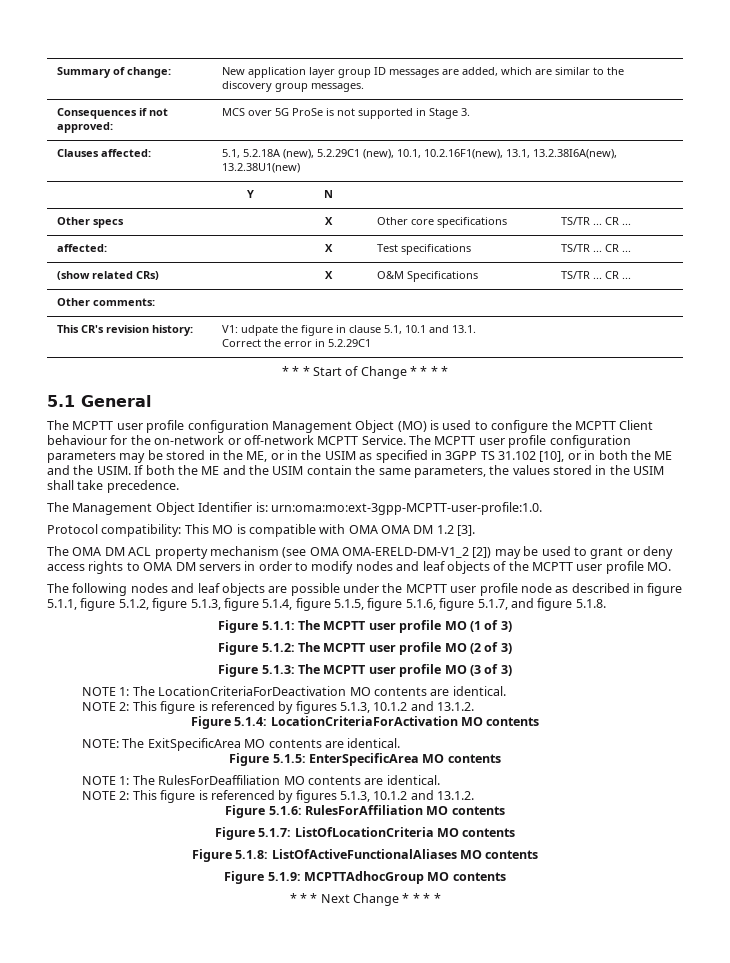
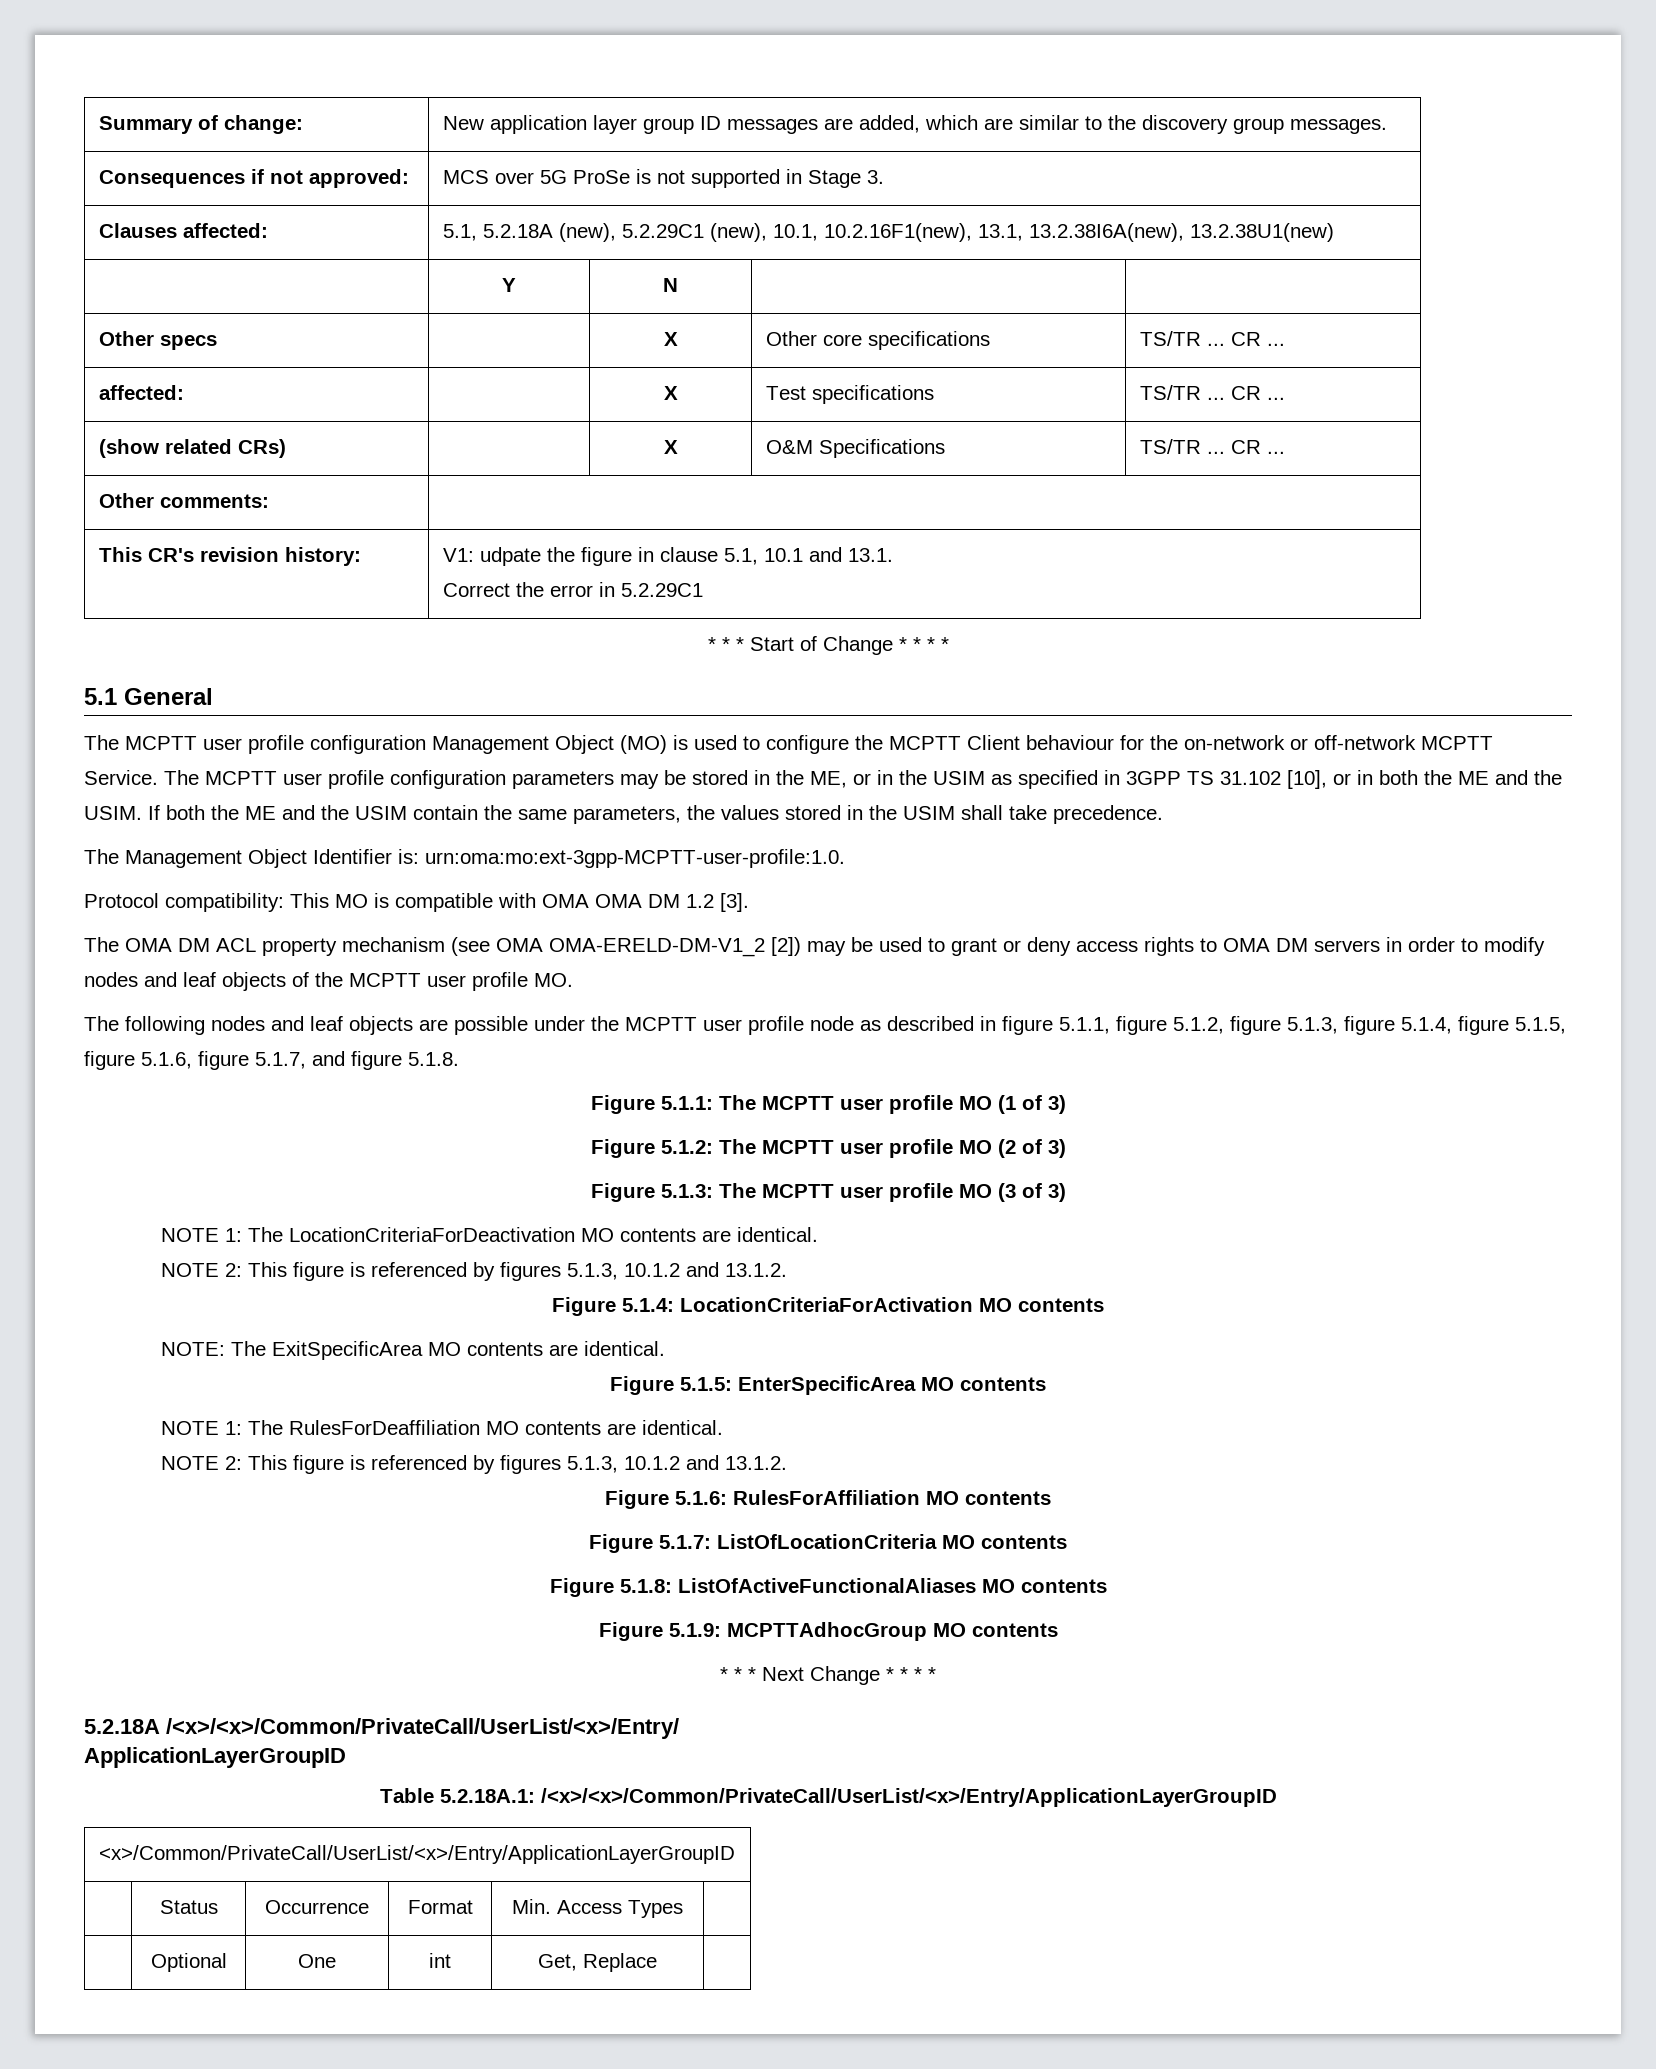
(441, 898) none -> [84,1718,679,1739] [84,1747,346,1768] [379,1788,1277,1807] [98,1845,735,1864] [159,1900,218,1914] [265,1900,369,1914] [407,1900,473,1914] [512,1899,683,1918] [150,1953,227,1972] [298,1954,336,1968] [429,1953,451,1968] [538,1953,657,1972] // 5.2.18A /<x>/<x>/Common/PrivateCall/UserList/<x>/Entry/ // ApplicationLayerGroupID // Table 5.2.18A.1: /<x>/<x>/Common/PrivateCall/UserList/<x>/Entry/ApplicationLayerGroupID // <x>/Common/PrivateCall/UserList/<x>/Entry/ApplicationLayerGroupID // | Status | Occurrence | Format | Min. Access Types | // | Optional | One | int | Get, Replace |

